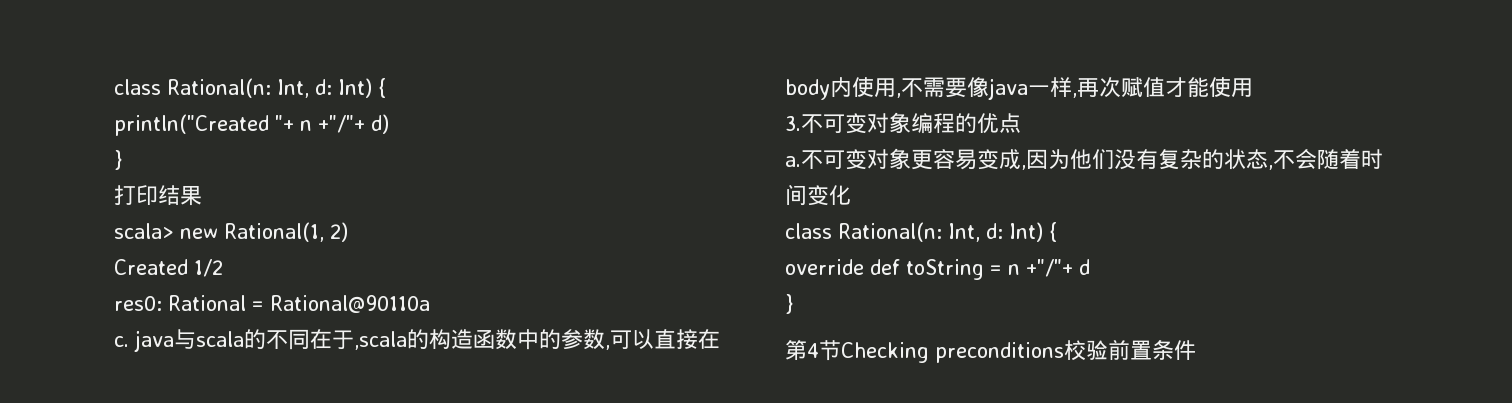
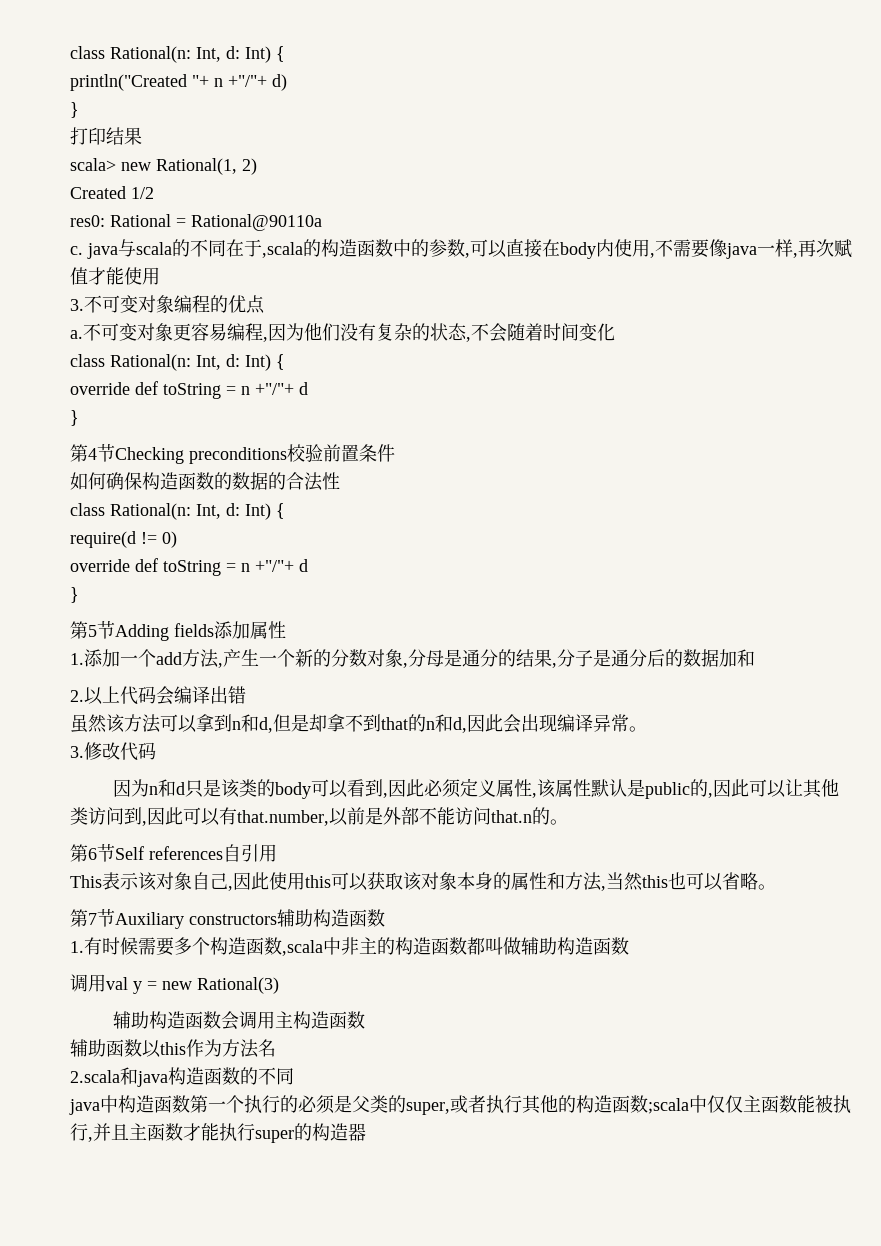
[977,149,1021,170] 变成 -> [227,323,263,341] 编程
(1196, 350) none -> [70,472,340,491] [70,503,285,520] [70,531,177,548] [70,558,308,576] [70,587,79,603] [70,621,286,641] [70,649,755,668] [70,686,246,705] [70,714,647,733] [70,742,156,761] [112,778,839,799] [70,807,568,826] [70,844,277,862] [70,872,776,891] [70,909,385,929] [70,937,629,956] [70,974,279,994] [112,1011,365,1030] [70,1039,276,1058] [70,1067,294,1087] [69,1095,851,1115] [70,1123,366,1143] // 如何确保构造函数的数据的合法性 // class Rational(n: Int, d: Int) { // require(d != 0) // override def toString = n +"/"+ d // } // 第5节Adding fields添加属性 // 1.添加一个add方法,产生一个新的分数对象,分母是通分的结果,分子是通分后的数据加和 // 2.以上代码会编译出错 // 虽然该方法可以拿到n和d,但是却拿不到that的n和d,因此会出现编译异常。 // 3.修改代码 // 因为n和d只是该类的body可以看到,因此必须定义属性,该属性默认是public的,因此可以让其他类访问到,因此可以有that.number,以前是外部不能访问that.n的。 // 第6节Self references自引用 // This表示该对象自己,因此使用this可以获取该对象本身的属性和方法,当然this也可以省略。 // 第7节Auxiliary constructors辅助构造函数 // 1.有时候需要多个构造函数,scala中非主的构造函数都叫做辅助构造函数 // 调用val y = new Rational(3) // 辅助构造函数会调用主构造函数 // 辅助函数以this作为方法名 // 2.scala和java构造函数的不同 // java中构造函数第一个执行的必须是父类的super,或者执行其他的构造函数;scala中仅仅主函数能被执行,并且主函数才能执行super的构造器

